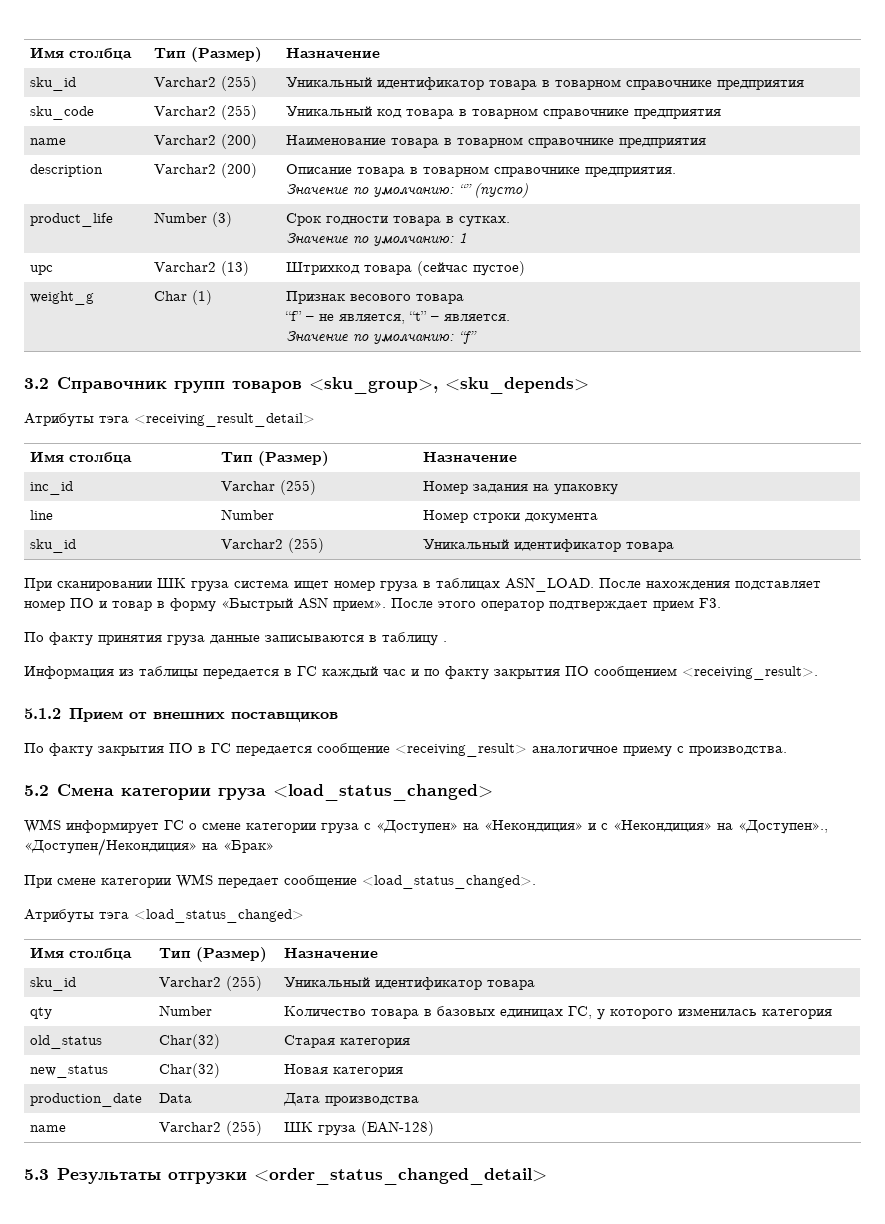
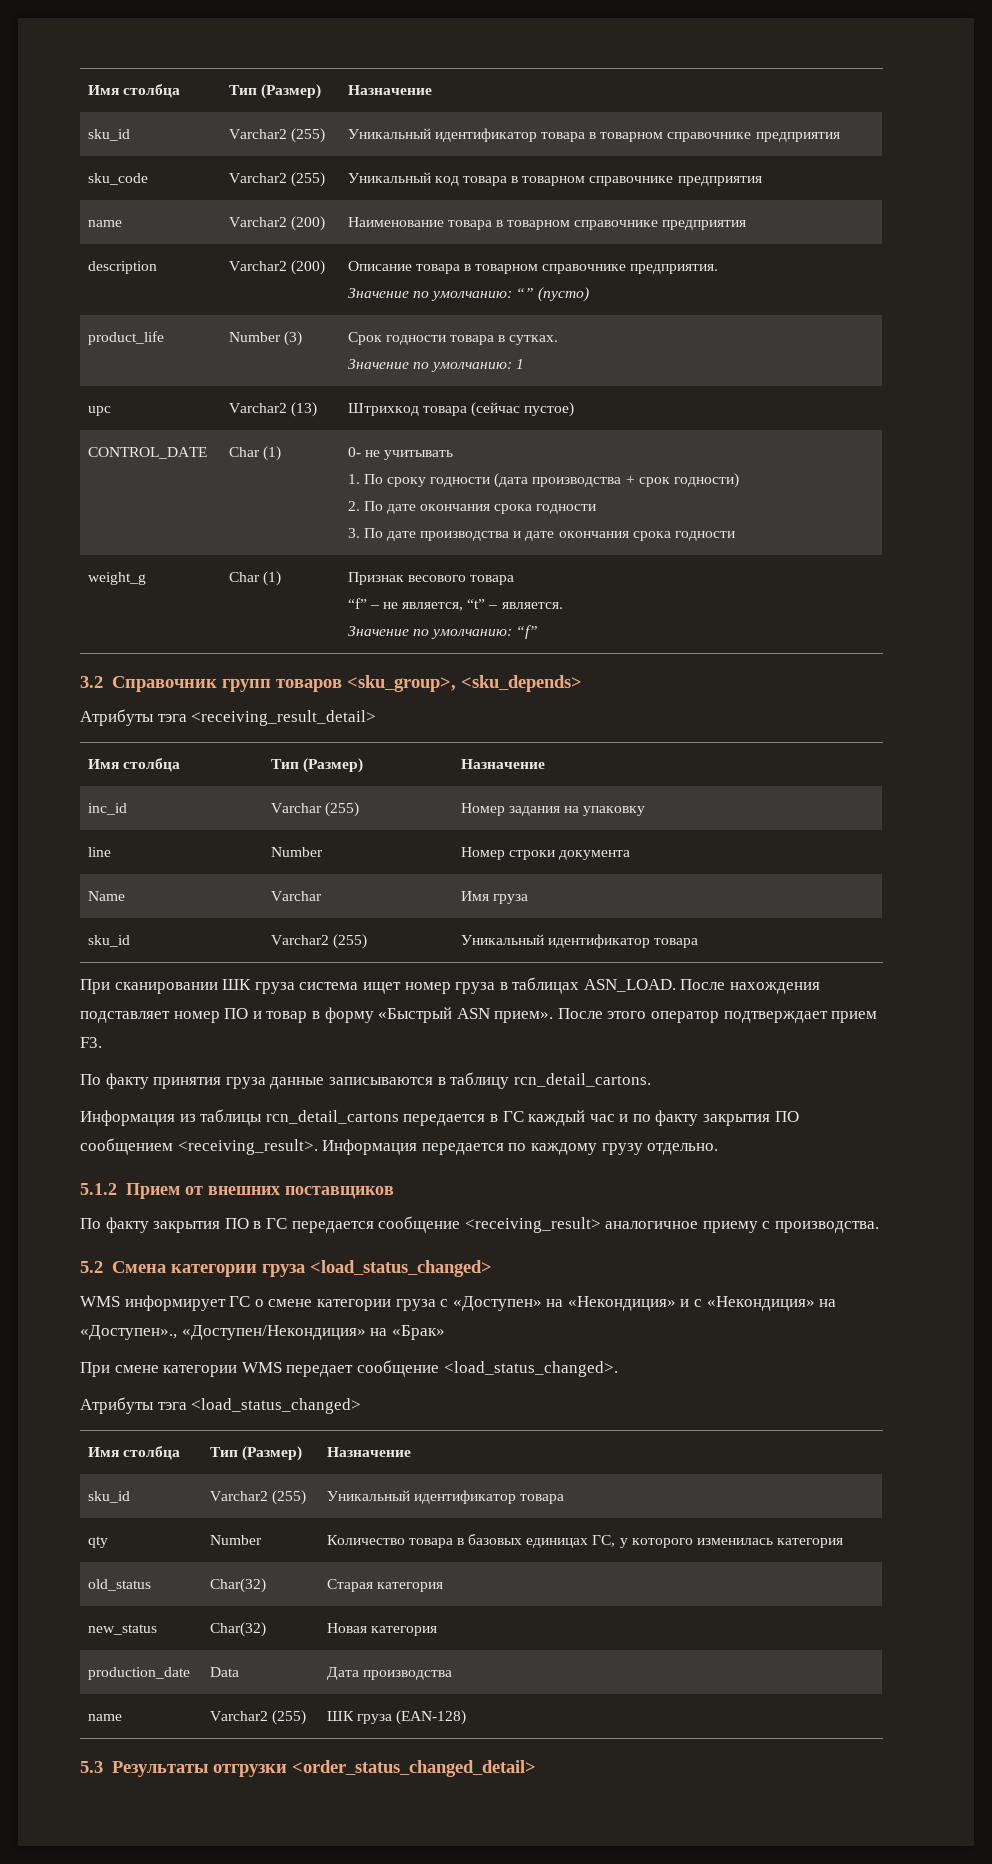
(526, 268) none -> [87,447,207,459] [228,446,281,461] [347,447,453,460] [347,473,740,488] [347,501,597,514] [347,528,736,541] // CONTROL_DATE | Char (1) | 0- не учитывать // 1. По сроку годности (дата производства + срок годности) // 2. По дате окончания срока годности // 3. По дате производства и дате окончания срока годности
(599, 518) none -> [87,891,125,901] [270,891,322,901] [460,891,528,904] // Name | Varchar | Имя груза
[443,641,447,642] . -> [513,1073,651,1087] rcn_detail_cartons.
(198, 672) none -> [265,1110,399,1124] rcn_detail_cartons
(818, 673) none -> [322,1139,719,1155] Информация передается по каждому грузу отдельно.

